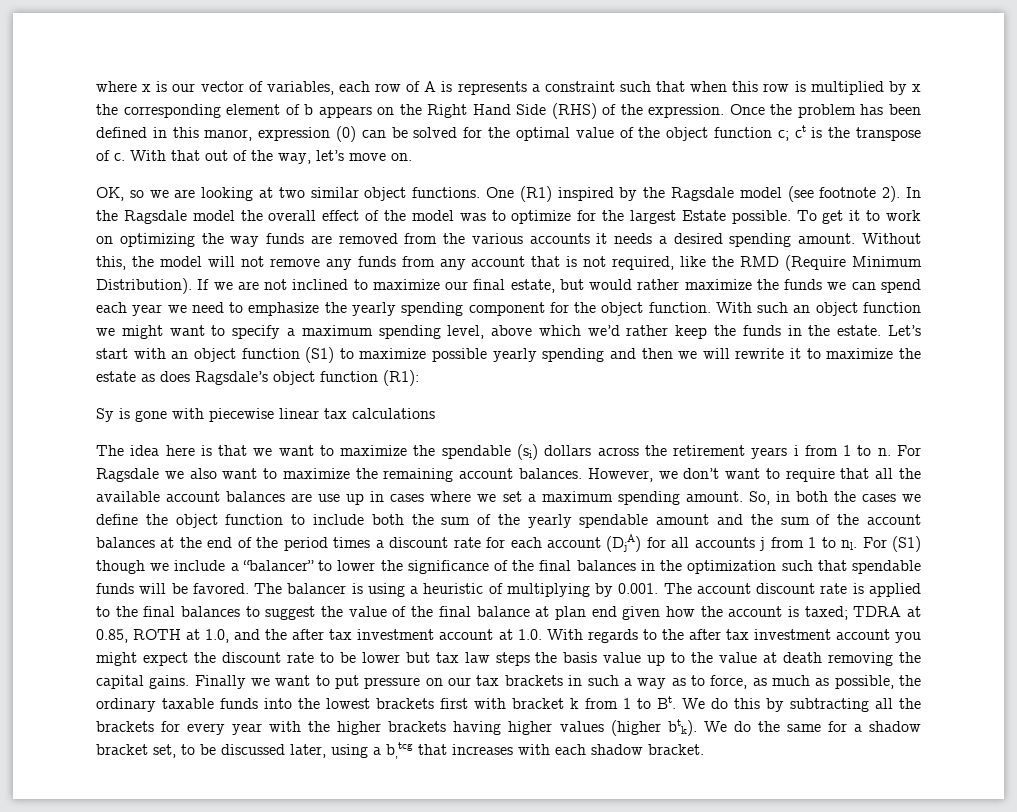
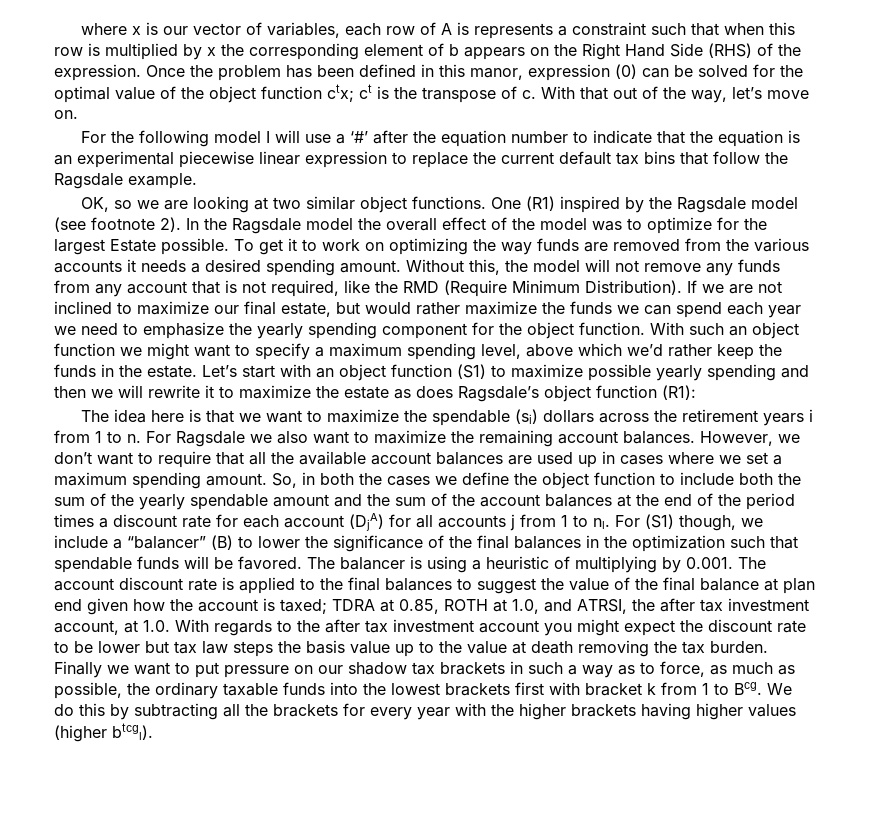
[777,130,789,141] c; -> [327,84,354,102] ctx;
(412, 157) none -> [81,130,801,147] [54,151,788,168] [54,173,197,189] // For the following model I will use a ‘#’ after the equation number to indicate that the equation is an experimental piecewise linear expression to replace the current default tax bins that follow the Ragsdale example.
[96,408,435,422] // Sy is gone with piecewise linear tax calculations -> (696, 392) none
[318,494,341,502] use -> [537,452,573,464] used
[96,560,145,574] though -> [679,515,736,531] though,
(314, 565) none -> [211,535,233,550] (B)
[265,629,494,640] the after tax investment account -> [577,598,809,614] [54,620,119,635] ATRSI, the after tax investment account,
[96,675,190,689] capital gains. -> [682,641,768,654] tax burden.
(472, 681) none -> [348,662,407,675] shadow
[657,696,676,709] Bt. -> [734,682,762,695] Bcg.
[667,719,922,736] [96,742,704,759] btk). We do the same for a shadow bracket set, to be discussed later, using a b,tcg that increases with each shadow bracket. -> [112,723,153,740] btcgl).

